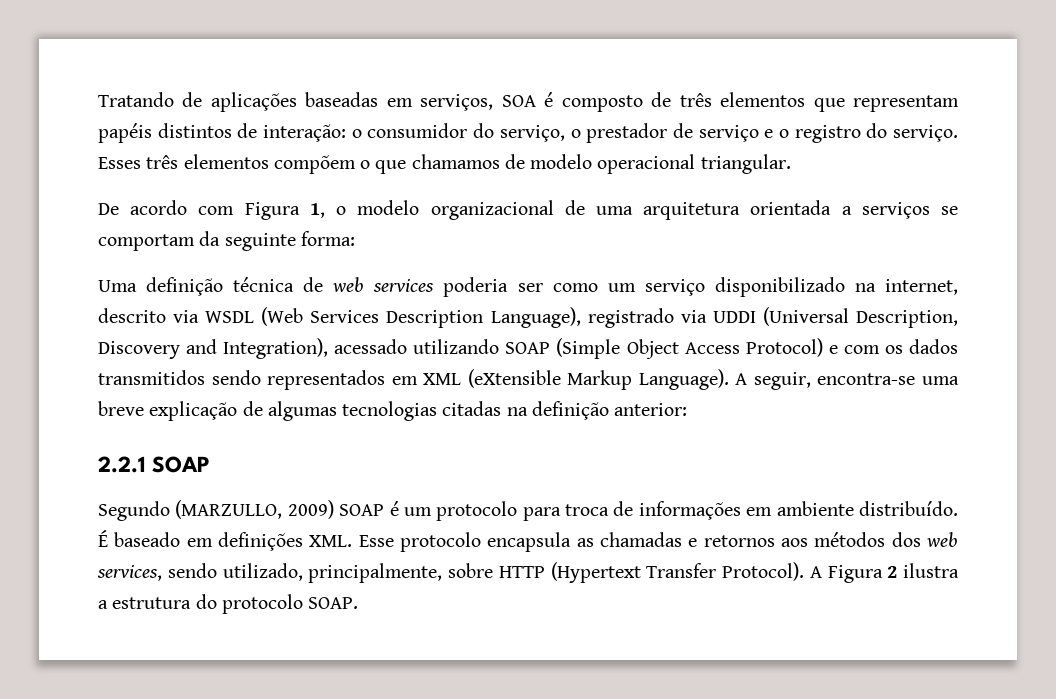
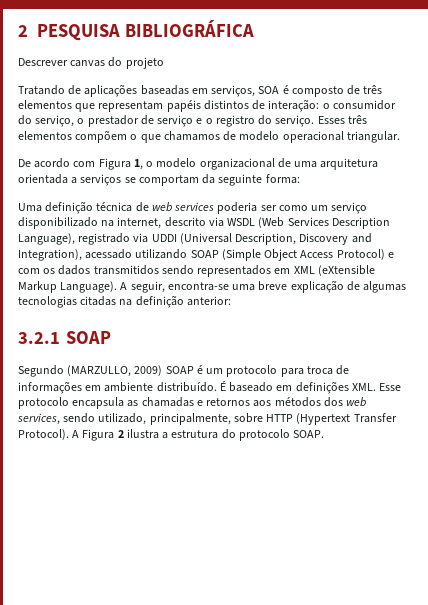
(98, 99) none -> [18,20,254,41] [18,57,164,69] 2 PESQUISA BIBLIOGRÁFICA // Descrever canvas do projeto //
[98,456,146,473] 2.2.1 -> [18,332,60,344] 3.2.1

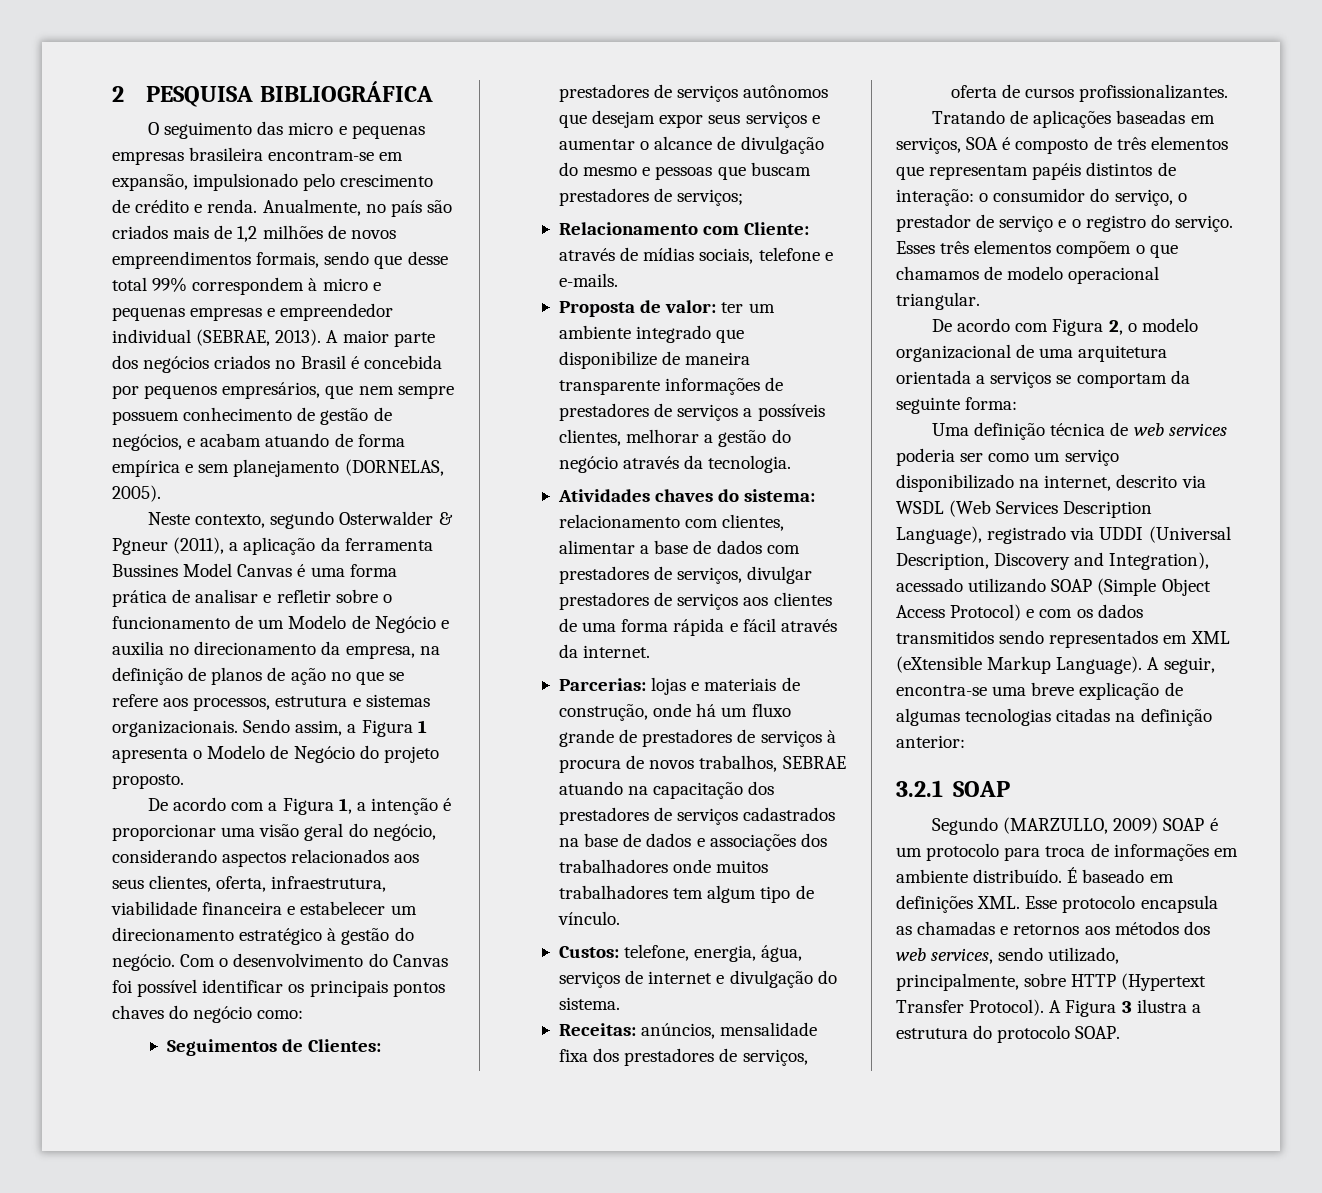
[18,57,164,69] Descrever canvas do projeto -> [147,121,425,139] [112,147,404,165] [112,173,434,191] [112,199,452,217] [112,225,396,242] [112,251,448,269] [112,277,381,295] [112,303,394,321] [112,329,435,347] [112,355,442,373] [112,382,454,399] [112,407,392,425] [112,433,405,451] [112,459,444,477] [112,485,161,502] [147,511,453,529] [112,537,433,555] [112,563,397,577] [112,589,392,607] [112,615,449,633] [112,641,440,659] [112,667,404,685] [112,694,430,711] [112,719,427,737] [112,745,439,763] [112,774,184,789] [147,797,452,815] [112,823,436,841] [112,849,420,867] [112,875,387,892] [111,901,417,915] [112,927,414,945] [112,953,448,971] [112,979,445,997] [112,1005,304,1023] [167,1039,382,1056] [559,84,829,102] [559,110,820,128] [559,136,824,154] [559,162,811,180] [559,188,744,206] [559,222,810,235] [559,247,833,264] [559,273,619,287] [559,300,775,317] [559,325,745,343] [559,351,751,369] [559,377,784,395] [559,403,825,421] [559,429,791,447] [559,455,792,473] [558,489,816,502] [559,514,785,531] [559,540,800,554] [559,566,813,584] [559,592,832,610] [559,618,837,636] [559,644,651,658] [559,677,800,695] [559,703,791,721] [559,729,836,747] [559,755,846,773] [559,781,775,799] [559,807,836,825] [559,833,827,851] [559,859,769,873] [559,885,814,903] [558,911,621,925] [559,944,803,962] [559,970,837,988] [559,997,621,1010] [559,1022,818,1039] [559,1048,808,1066] [951,84,1229,102] O seguimento das micro e pequenas empresas brasileira encontram-se em expansão, impulsionado pelo crescimento de crédito e renda. Anualmente, no país são criados mais de 1,2 milhões de novos empreendimentos formais, sendo que desse total 99% correspondem à micro e pequenas empresas e empreendedor individual (SEBRAE, 2013). A maior parte dos negócios criados no Brasil é concebida por pequenos empresários, que nem sempre possuem conhecimento de gestão de negócios, e acabam atuando de forma empírica e sem planejamento (DORNELAS, 2005). // Neste contexto, segundo Osterwalder & Pgneur (2011), a aplicação da ferramenta Bussines Model Canvas é uma forma prática de analisar e refletir sobre o funcionamento de um Modelo de Negócio e auxilia no direcionamento da empresa, na definição de planos de ação no que se refere aos processos, estrutura e sistemas organizacionais. Sendo assim, a Figura 1 apresenta o Modelo de Negócio do projeto proposto. // De acordo com a Figura 1, a intenção é proporcionar uma visão geral do negócio, considerando aspectos relacionados aos seus clientes, oferta, infraestrutura, viabilidade financeira e estabelecer um direcionamento estratégico à gestão do negócio. Com o desenvolvimento do Canvas foi possível identificar os principais pontos chaves do negócio como: // Seguimentos de Clientes: prestadores de serviços autônomos que desejam expor seus serviços e aumentar o alcance de divulgação do mesmo e pessoas que buscam prestadores de serviços; // Relacionamento com Cliente: através de mídias sociais, telefone e e-mails. // Proposta de valor: ter um ambiente integrado que disponibilize de maneira transparente informações de prestadores de serviços a possíveis clientes, melhorar a gestão do negócio através da tecnologia. // Atividades chaves do sistema: relacionamento com clientes, alimentar a base de dados com prestadores de serviços, divulgar prestadores de serviços aos clientes de uma forma rápida e fácil através da internet. // Parcerias: lojas e materiais de construção, onde há um fluxo grande de prestadores de serviços à procura de novos trabalhos, SEBRAE atuando na capacitação dos prestadores de serviços cadastrados na base de dados e associações dos trabalhadores onde muitos trabalhadores tem algum tipo de vínculo. // Custos: telefone, energia, água, serviços de internet e divulgação do sistema. // Receitas: anúncios, mensalidade fixa dos prestadores de serviços, oferta de cursos profissionalizantes.
[133,159,143,170] 1, -> [1108,320,1123,335] 2,
[117,430,124,438] 2 -> [1121,1001,1132,1013] 3

